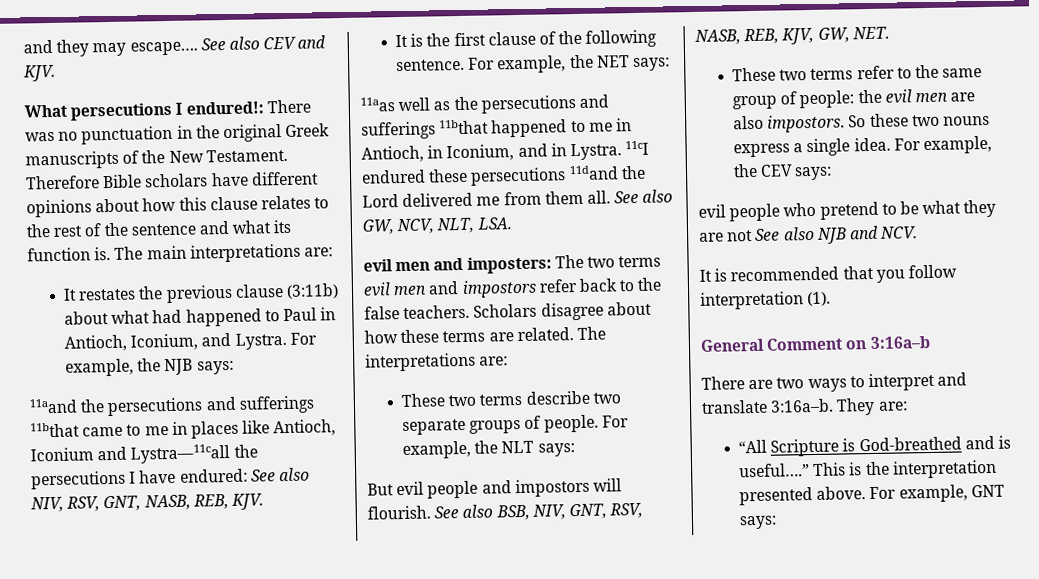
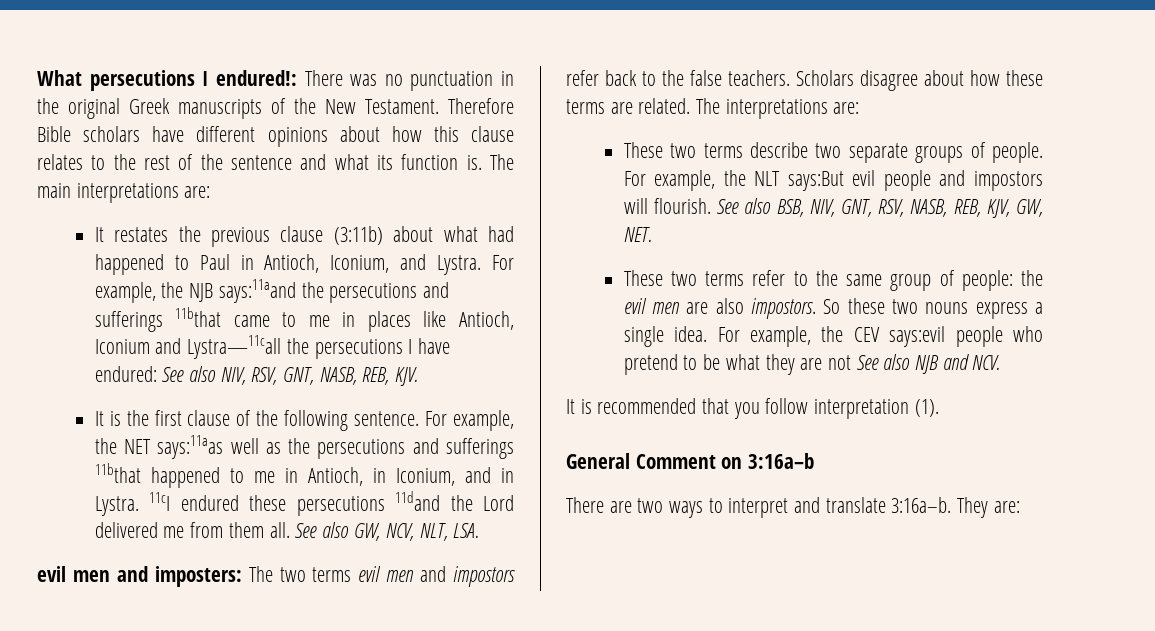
[23,35,327,57] [23,64,56,82] and they may escape…. See also CEV and KJV. // -> (37, 78) none
[196,360,234,375] [29,398,78,414] says: // 11aand -> [218,279,296,303] says:11aand
[632,57,670,72] [360,97,395,112] says: // 11aas -> [157,435,224,459] says:11aas
[537,443,575,457] [367,483,394,496] says: // But -> [787,171,844,191] says:But
[794,166,833,181] [698,204,726,218] says: // evil -> [889,326,946,347] says:evil
[737,435,1011,457] [738,459,997,479] [738,484,1005,506] [738,515,777,530] // “All Scripture is God-breathed and is useful….” This is the interpretation presented above. For example, GNT says: -> (1020, 507) none

